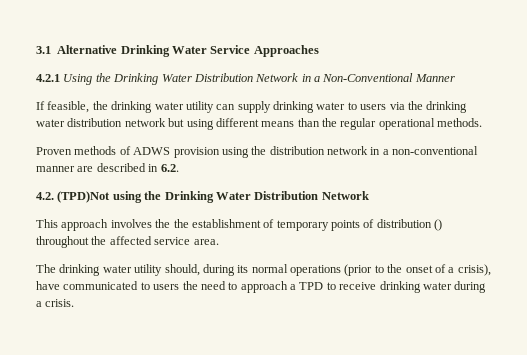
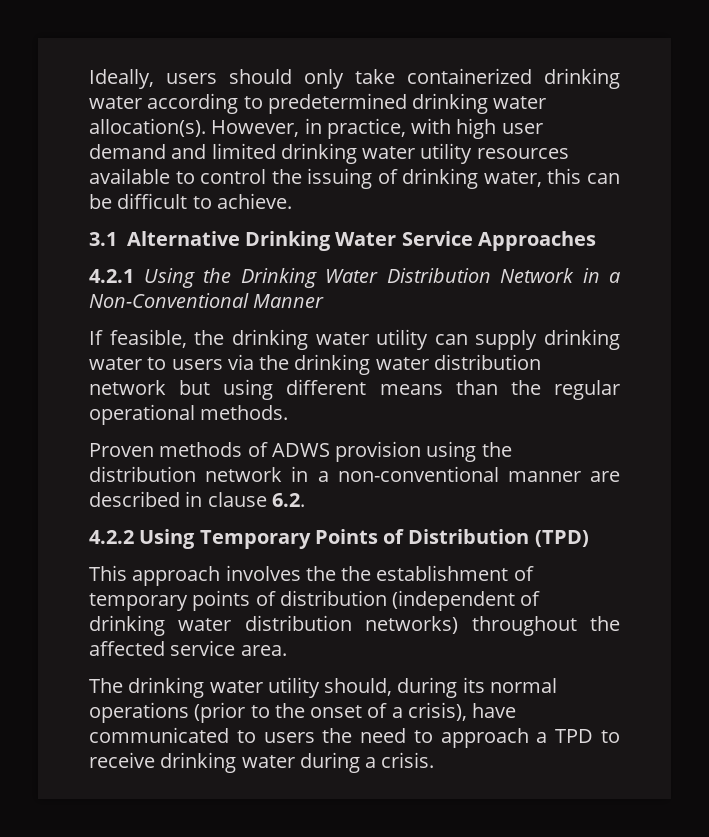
(36, 50) none -> [89,68,620,89] [89,93,547,114] [89,118,543,139] [89,143,569,164] [89,168,620,189] [89,193,292,209] Ideally, users should only take containerized drinking water according to predetermined drinking water allocation(s). However, in practice, with high user demand and limited drinking water utility resources available to control the issuing of drinking water, this can be difficult to achieve. //
(159, 168) none -> [207,492,267,507] clause
[36,191,369,203] 4.2. (TPD)Not using the Drinking Water Distribution Network -> [89,529,589,549] 4.2.2 Using Temporary Points of Distribution (TPD)
[434,219,443,231] () -> [392,590,541,611] [89,615,459,636] (independent of drinking water distribution networks)

